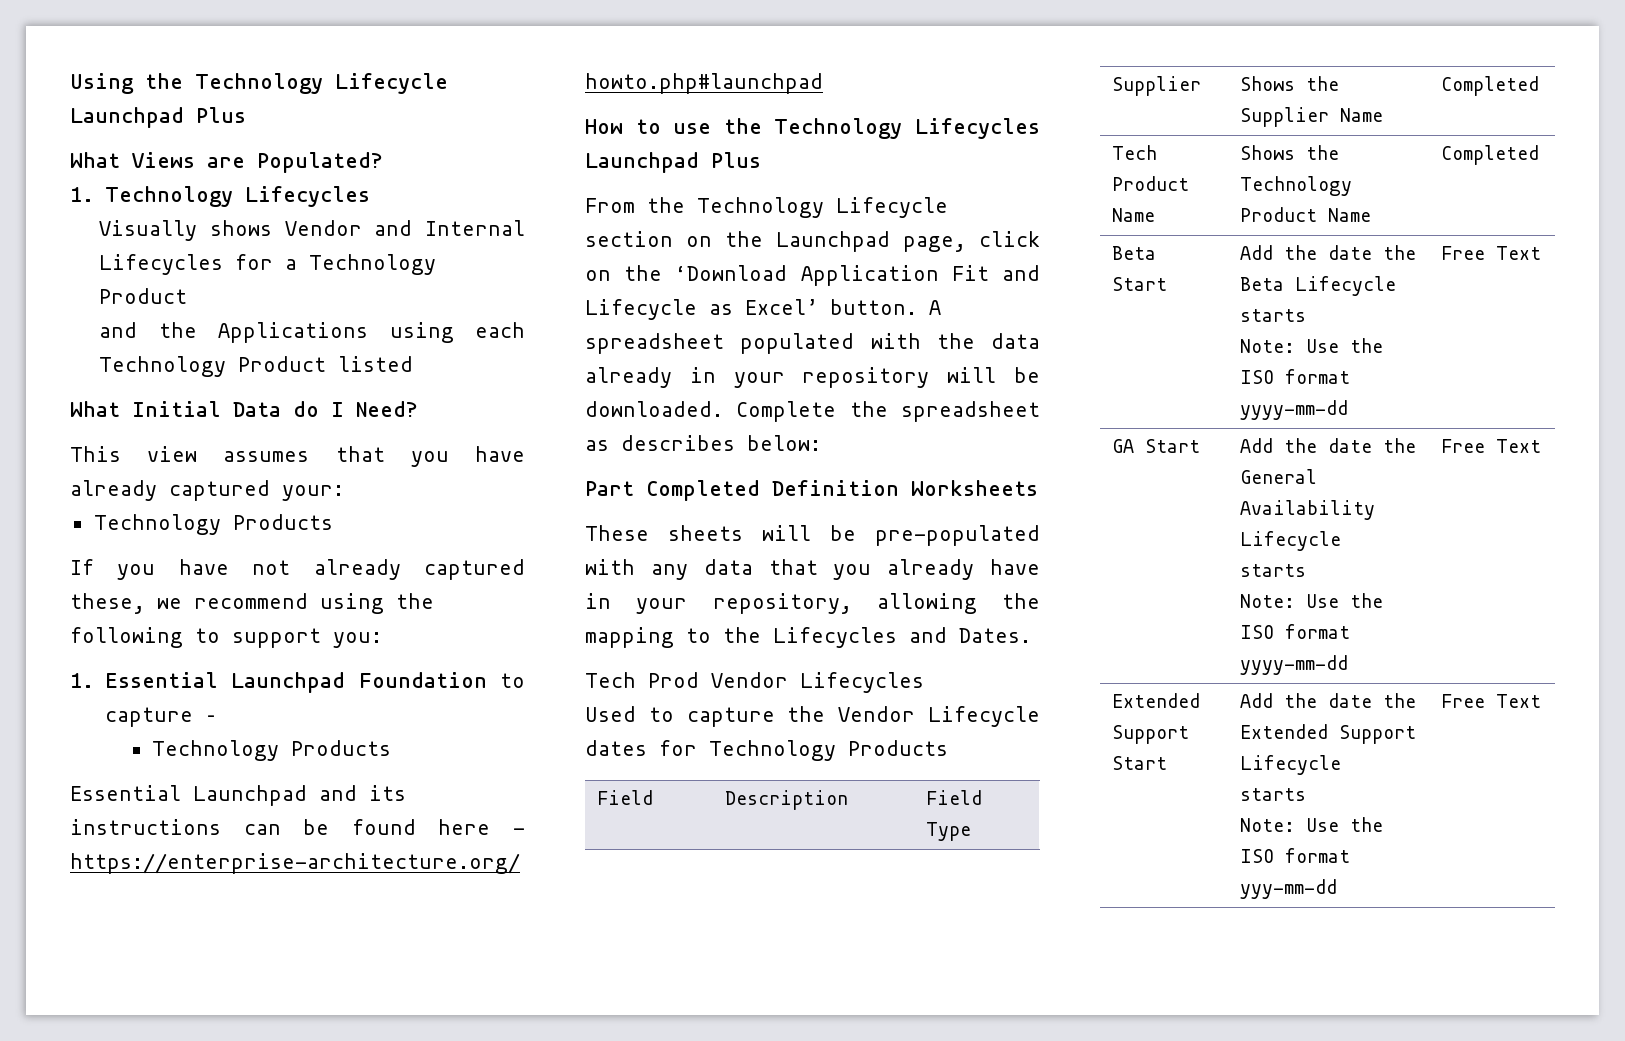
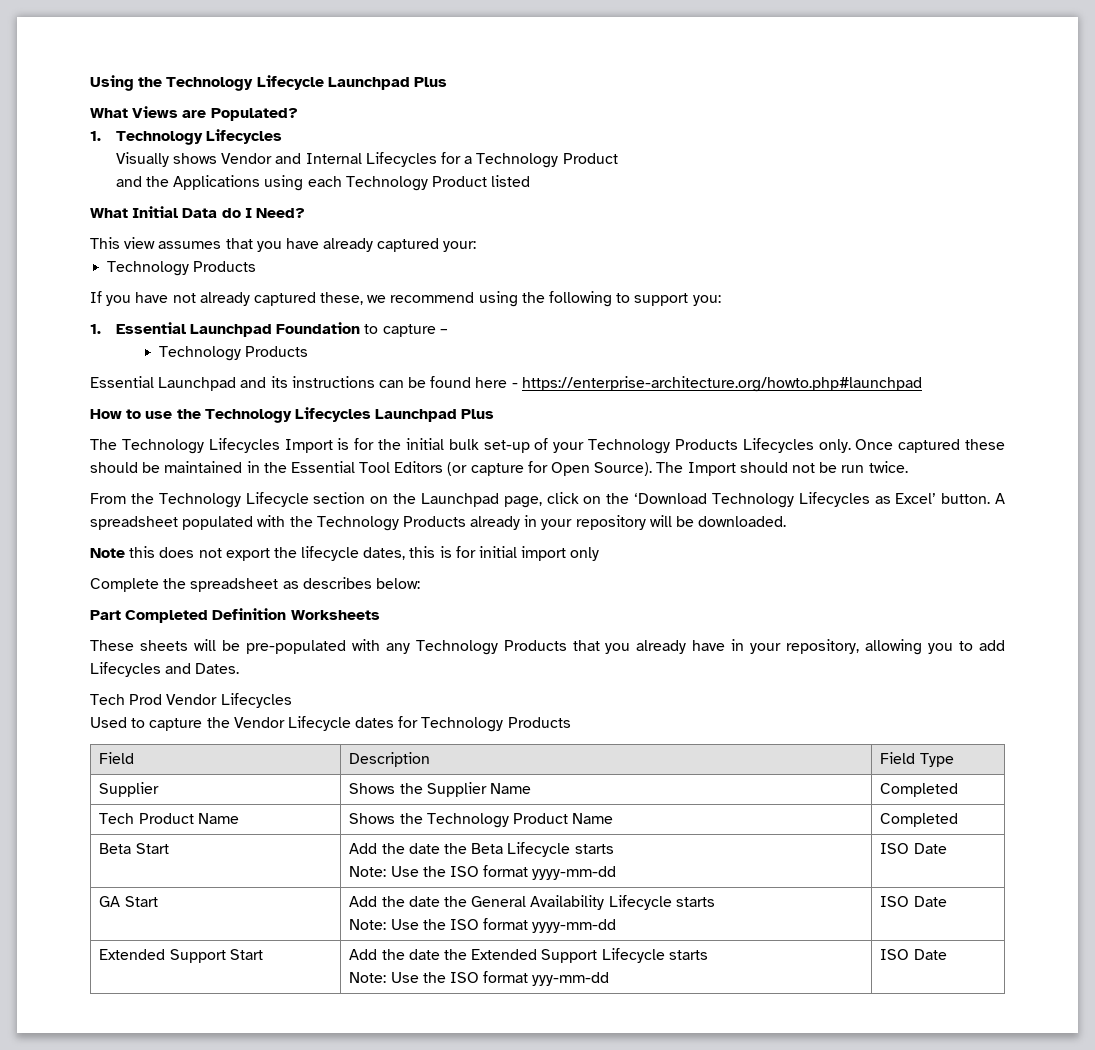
(761, 160) none -> [90,438,1006,454] [90,461,908,476] // The Technology Lifecycles Import is for the initial bulk set-up of your Technology Products Lifecycles only. Once captured these should be maintained in the Essential Tool Editors (or capture for Open Source). The Import should not be run twice.
[800,265,1040,286] [585,299,697,320] Application Fit and Lifecycle -> [711,492,870,508] Technology Lifecycles
[991,333,1040,349] data -> [316,516,466,531] Technology Products
(723, 409) none -> [90,546,600,561] // Note this does not export the lifecycle dates, this is for initial import only //
[703,559,753,575] data -> [415,640,567,655] Technology Products
[1002,593,1040,609] [585,627,761,648] the mapping to the -> [928,640,1005,654] you to add
[1441,246,1542,260] Free Text -> [880,843,947,854] ISO Date
[1441,439,1542,453] Free Text -> [880,896,947,907] ISO Date
[1441,694,1542,708] Free Text -> [880,949,947,960] ISO Date

